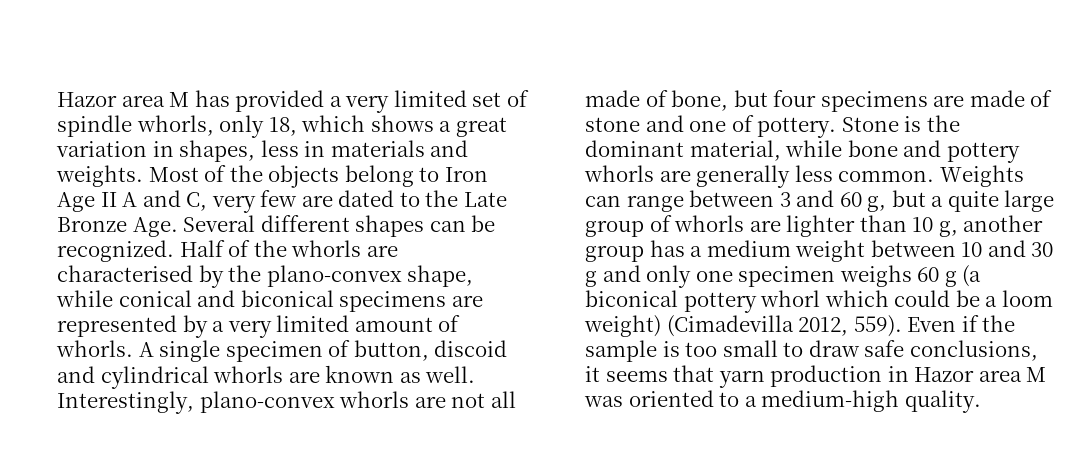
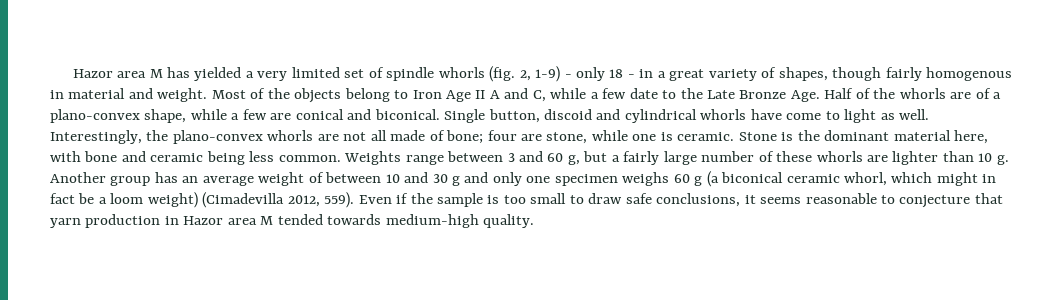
[235,90,325,112] provided -> [194,67,242,81] yielded
[136,115,507,138] [56,140,469,162] [56,165,143,187] whorls, only 18, which shows a great variation in shapes, less in materials and weights. -> [438,66,1012,82] [50,88,208,102] whorls (fig. 2, 1-9) - only 18 - in a great variety of shapes, though fairly homogenous in material and weight.
[211,190,395,213] very few are dated -> [550,88,658,99] while a few date
[183,215,496,237] [57,240,174,262] Several different shapes can be recognized. -> (820, 96) none
[57,265,474,288] [56,290,483,312] [57,315,461,338] [56,340,351,362] characterised by the plano-convex shape, while conical and biconical specimens are represented by a very limited amount of whorls. A single specimen of -> [975,88,1002,99] [50,109,486,123] of a plano-convex shape, while a few are conical and biconical. Single
[288,365,395,383] are known -> [750,109,877,123] have come to light
(194, 402) none -> [146,130,169,141] the
[671,90,1053,112] [585,115,960,138] [585,140,1020,163] [584,165,791,188] bone, but four specimens are made of stone and one of pottery. Stone is the dominant material, while bone and pottery whorls are generally -> [446,130,989,144] [50,151,245,165] bone; four are stone, while one is ceramic. Stone is the dominant material here, with bone and ceramic being
[585,195,621,207] can -> (402, 158) none
[947,190,1055,212] [585,215,672,237] quite large group of -> [623,151,813,165] fairly large number of these
[938,215,1044,237] [585,240,866,262] g, another group has a medium weight -> [996,155,1009,165] [50,172,324,186] g. Another group has an average weight of
[683,290,951,313] pottery whorl which could -> [786,172,997,186] [50,193,75,204] ceramic whorl, which might in fact
(668, 376) none -> [805,193,971,208] reasonable to conjecture
[584,390,757,407] was oriented to a -> [277,214,382,225] tended towards

